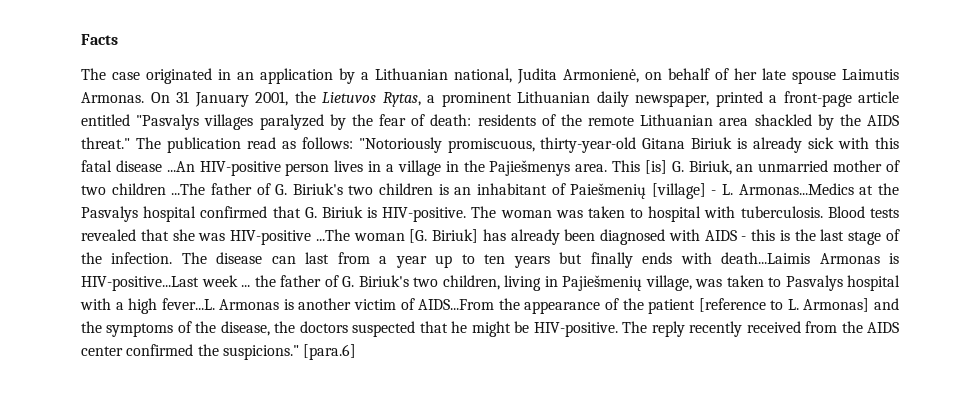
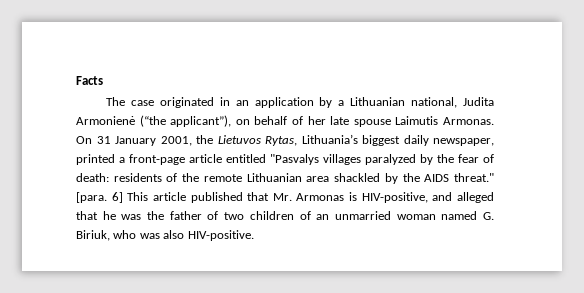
[563,69,639,83] Armonienė, -> [76,115,232,127] Armonienė (“the applicant”),
[427,91,590,107] a prominent Lithuanian -> [301,134,400,146] Lithuania’s biggest
[135,137,900,153] [81,160,901,176] [81,183,900,199] [81,206,899,222] [81,229,901,245] [81,252,900,268] [81,275,900,291] [80,298,899,314] [81,321,900,337] [81,344,357,360] The publication read as follows: "Notoriously promiscuous, thirty-year-old Gitana Biriuk is already sick with this fatal disease ...An HIV-positive person lives in a village in the Pajiešmenys area. This [is] G. Biriuk, an unmarried mother of two children ...The father of G. Biriuk's two children is an inhabitant of Paiešmenių [village] - L. Armonas...Medics at the Pasvalys hospital confirmed that G. Biriuk is HIV-positive. The woman was taken to hospital with tuberculosis. Blood tests revealed that she was HIV-positive ...The woman [G. Biriuk] has already been diagnosed with AIDS - this is the last stage of the infection. The disease can last from a year up to ten years but finally ends with death...Laimis Armonas is HIV-positive...Last week ... the father of G. Biriuk's two children, living in Pajiešmenių village, was taken to Pasvalys hospital with a high fever...L. Armonas is another victim of AIDS...From the appearance of the patient [reference to L. Armonas] and the symptoms of the disease, the doctors suspected that he might be HIV-positive. The reply recently received from the AIDS center confirmed the suspicions." [para.6] -> [76,192,494,203] [76,211,494,220] [76,230,254,241] [para. 6] This article published that Mr. Armonas is HIV-positive, and alleged that he was the father of two children of an unmarried woman named G. Biriuk, who was also HIV-positive.

